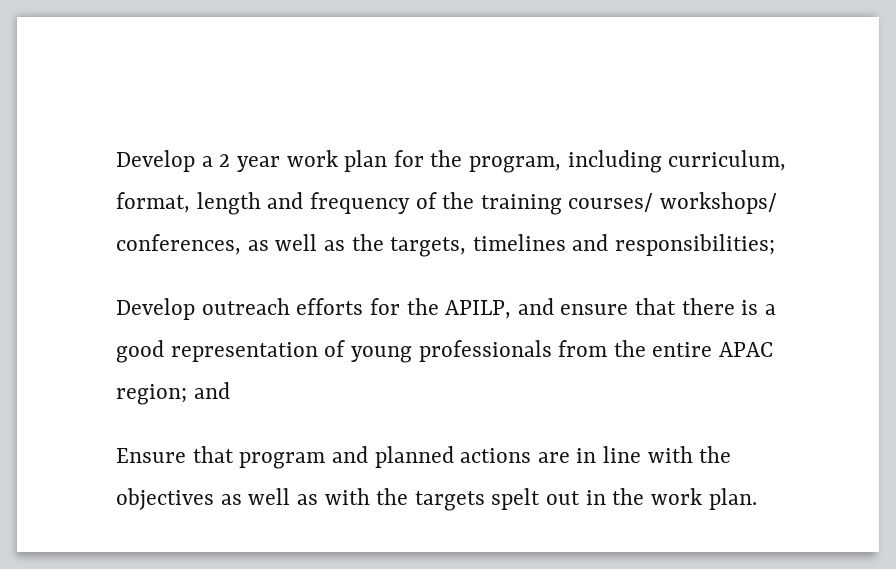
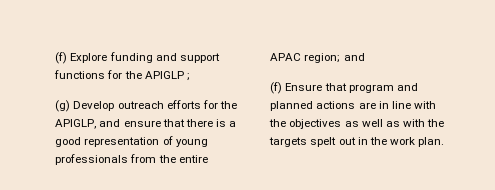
[116,150,787,173] [116,192,778,215] [116,234,776,257] Develop a 2 year work plan for the program, including curriculum, format, length and frequency of the training courses/ workshops/ conferences, as well as the targets, timelines and responsibilities; // -> [55,52,220,64] [54,70,190,81] [55,100,71,112] (f) Explore funding and support functions for the APIGLP ; // (g)
[445,300,512,319] APILP, -> [55,119,97,129] APIGLP,
(230, 390) none -> [270,82,283,94] (f)

